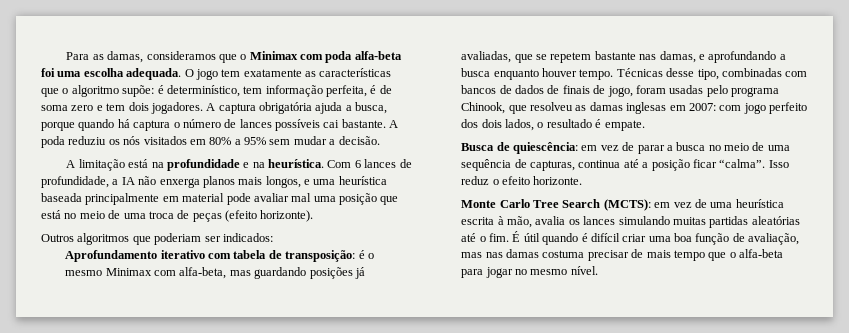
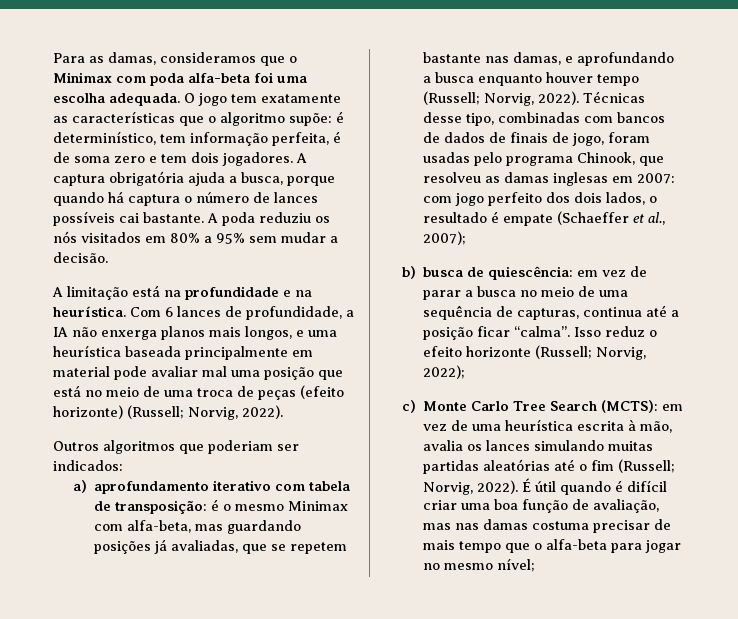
[260,210,314,222] horizonte). -> [53,405,283,420] horizonte) (Russell; Norvig, 2022).
[65,250,158,262] Aprofundamento -> [72,480,209,494] a) aprofundamento
[579,69,614,80] tempo. -> [596,74,639,86] [422,91,579,106] tempo (Russell; Norvig, 2022).
[604,120,645,131] [461,143,495,151] empate. // Busca -> [502,211,665,226] [422,231,466,245] [401,266,463,279] empate (Schaeffer et al., 2007); // b) busca
[533,176,583,185] horizonte. // -> [465,345,646,360] [422,365,465,379] [401,400,416,413] horizonte (Russell; Norvig, 2022); // c)
[489,233,510,242] fim. -> [590,459,675,473] [422,480,518,495] fim (Russell; Norvig, 2022).
[570,266,598,275] nível. -> [496,558,535,572] nível;

